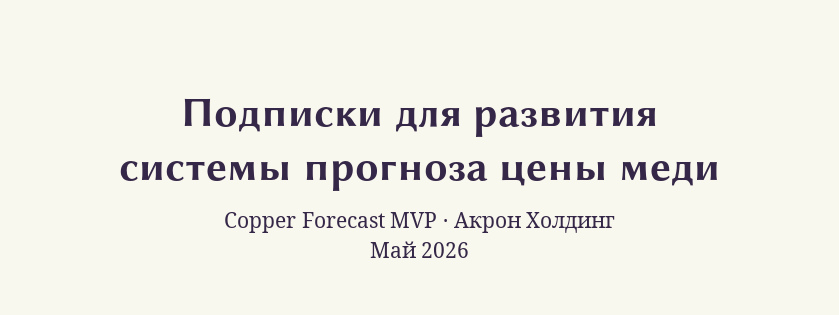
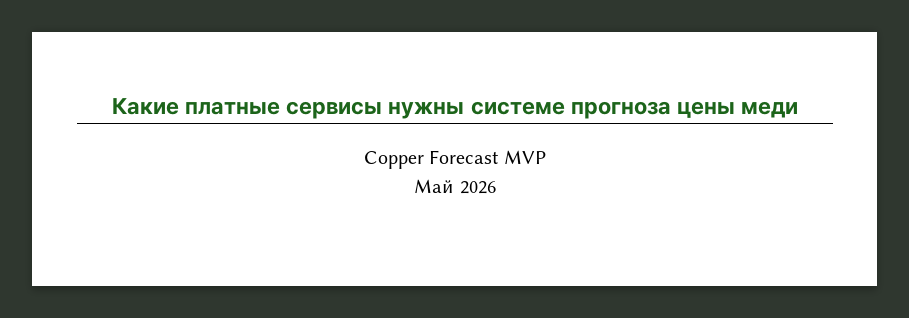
[181,98,658,137] [119,161,292,181] Подписки для развития системы -> [112,98,565,119] Какие платные сервисы нужны системе
[442,212,616,233] · Акрон Холдинг -> (547, 157) none

